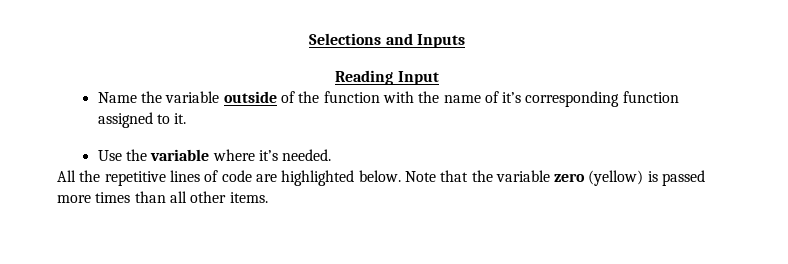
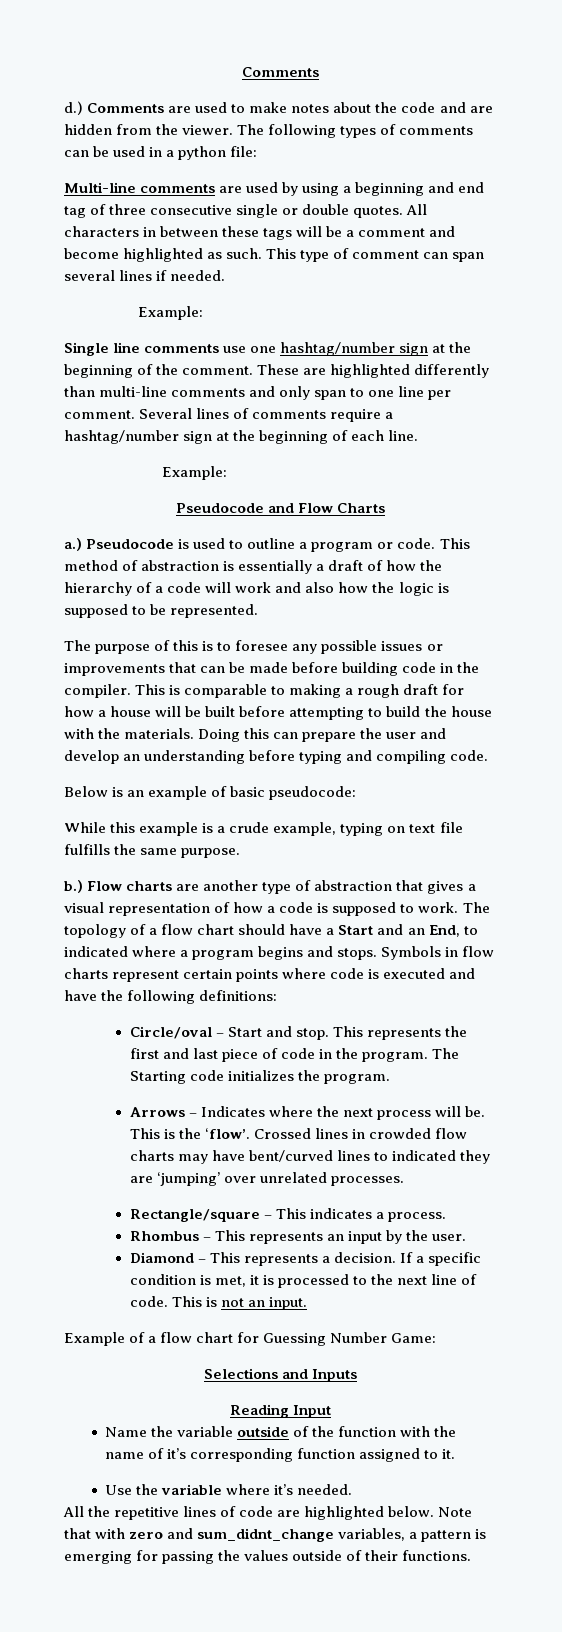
(309, 39) none -> [242,67,319,77] [64,101,493,115] [64,124,474,138] [64,146,258,160] [64,182,485,196] [64,204,428,218] [64,226,456,240] [64,248,485,262] [64,270,226,281] [137,306,203,320] [64,342,472,356] [64,364,490,378] [64,386,452,400] [64,408,394,422] [64,430,419,444] [162,466,228,480] [175,503,386,513] [64,538,470,552] [64,560,443,574] [64,582,449,596] [64,604,259,618] [64,640,443,654] [64,662,480,676] [64,684,465,698] [64,706,492,720] [64,728,447,742] [64,750,489,764] [64,786,357,800] [64,822,463,836] [64,844,241,858] [64,880,476,894] [64,902,490,916] [64,924,478,938] [64,946,495,960] [64,968,476,982] [64,990,278,1004] [129,1026,467,1040] [129,1048,460,1062] [129,1070,390,1084] [129,1106,486,1120] [129,1128,468,1139] [129,1150,490,1164] [129,1172,404,1186] [129,1208,446,1222] [129,1230,467,1244] [129,1252,482,1266] [129,1274,478,1288] [129,1296,307,1310] [64,1332,437,1346] Comments // d.) Comments are used to make notes about the code and are hidden from the viewer. The following types of comments can be used in a python file: // Multi-line comments are used by using a beginning and end tag of three consecutive single or double quotes. All characters in between these tags will be a comment and become highlighted as such. This type of comment can span several lines if needed. // Example: // Single line comments use one hashtag/number sign at the beginning of the comment. These are highlighted differently than multi-line comments and only span to one line per comment. Several lines of comments require a hashtag/number sign at the beginning of each line. // Example: // Pseudocode and Flow Charts // a.) Pseudocode is used to outline a program or code. This method of abstraction is essentially a draft of how the hierarchy of a code will work and also how the logic is supposed to be represented. // The purpose of this is to foresee any possible issues or improvements that can be made before building code in the compiler. This is comparable to making a rough draft for how a house will be built before attempting to build the house with the materials. Doing this can prepare the user and develop an understanding before typing and compiling code. // Below is an example of basic pseudocode: // While this example is a crude example, typing on text file fulfills the same purpose. // b.) Flow charts are another type of abstraction that gives a visual representation of how a code is supposed to work. The topology of a flow chart should have a Start and an End, to indicated where a program begins and stops. Symbols in flow charts represent certain points where code is executed and have the following definitions: // Circle/oval – Start and stop. This represents the first and last piece of code in the program. The Starting code initializes the program. // Arrows – Indicates where the next process will be. This is the ‘flow’. Crossed lines in crowded flow charts may have bent/curved lines to indicated they are ‘jumping’ over unrelated processes. // Rectangle/square – This indicates a process. // Rhombus – This represents an input by the user. // Diamond – This represents a decision. If a specific condition is met, it is processed to the next line of code. This is not an input. // Example of a flow chart for Guessing Number Game: //
[471,170,706,186] [57,191,268,203] the variable zero (yellow) is passed more times than all other items. -> [95,1528,487,1542] [64,1550,472,1564] with zero and sum_didnt_change variables, a pattern is emerging for passing the values outside of their functions.

